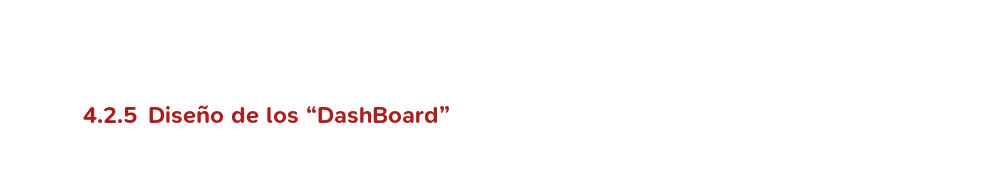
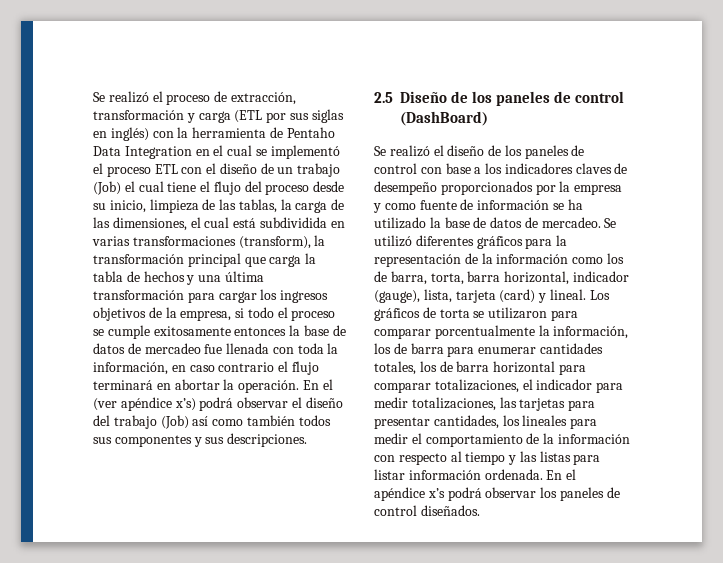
[83,105,450,124] 4.2.5 Diseño de los “DashBoard” -> [93,91,296,105] [93,109,344,123] [93,127,335,141] [93,145,340,159] [93,163,341,177] [93,181,345,195] [93,199,345,213] [93,217,345,231] [92,235,326,249] [93,253,317,267] [93,271,264,285] [93,289,329,303] [93,307,336,321] [93,325,346,339] [93,343,339,354] [93,361,319,375] [93,379,333,393] [93,397,343,411] [93,415,331,429] [93,433,308,447] [374,91,625,106] [400,111,488,126] [374,145,585,159] [374,163,628,174] [374,181,623,195] [373,199,583,213] [374,217,617,229] [374,235,568,249] [374,253,624,267] [374,271,629,285] [374,289,610,303] [374,307,578,321] [374,325,629,339] [374,343,603,357] [374,361,586,375] [374,379,624,393] [374,397,596,411] [374,415,598,429] [374,433,630,447] [374,451,601,465] [374,469,577,480] [374,487,620,501] [374,505,480,516] Se realizó el proceso de extracción, transformación y carga (ETL por sus siglas en inglés) con la herramienta de Pentaho Data Integration en el cual se implementó el proceso ETL con el diseño de un trabajo (Job) el cual tiene el flujo del proceso desde su inicio, limpieza de las tablas, la carga de las dimensiones, el cual está subdividida en varias transformaciones (transform), la transformación principal que carga la tabla de hechos y una última transformación para cargar los ingresos objetivos de la empresa, si todo el proceso se cumple exitosamente entonces la base de datos de mercadeo fue llenada con toda la información, en caso contrario el flujo terminará en abortar la operación. En el (ver apéndice x’s) podrá observar el diseño del trabajo (Job) así como también todos sus componentes y sus descripciones. // 2.5 Diseño de los paneles de control (DashBoard) // Se realizó el diseño de los paneles de control con base a los indicadores claves de desempeño proporcionados por la empresa y como fuente de información se ha utilizado la base de datos de mercadeo. Se utilizó diferentes gráficos para la representación de la información como los de barra, torta, barra horizontal, indicador (gauge), lista, tarjeta (card) y lineal. Los gráficos de torta se utilizaron para comparar porcentualmente la información, los de barra para enumerar cantidades totales, los de barra horizontal para comparar totalizaciones, el indicador para medir totalizaciones, las tarjetas para presentar cantidades, los lineales para medir el comportamiento de la información con respecto al tiempo y las listas para listar información ordenada. En el apéndice x’s podrá observar los paneles de control diseñados.

